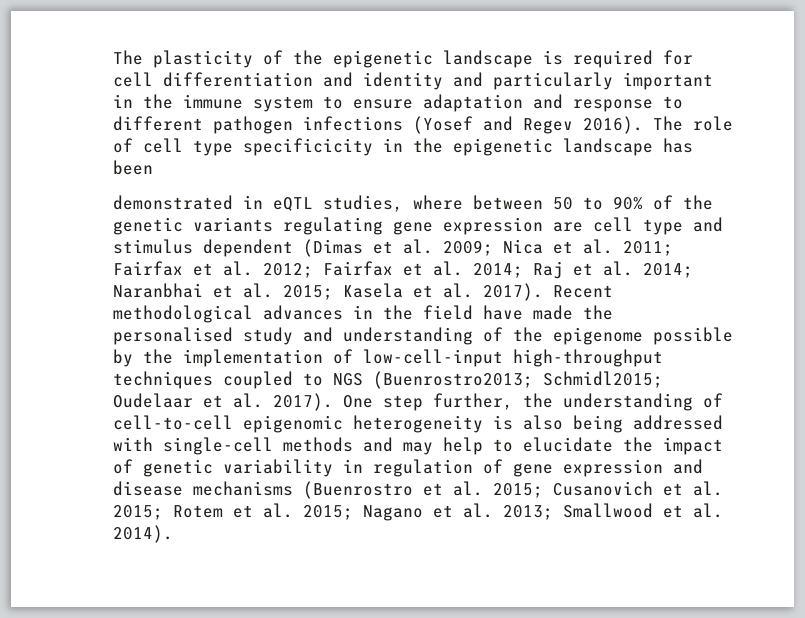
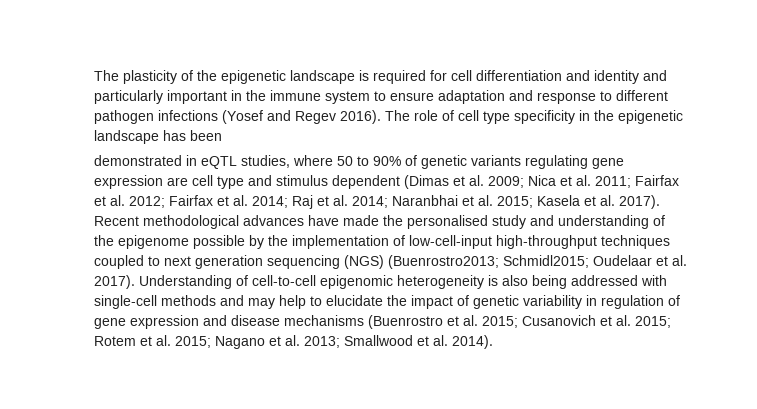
[243,138,374,156] specificicity -> [513,110,575,124] specificity
[473,195,544,210] between -> (333, 160) none
[683,195,714,210] the -> (417, 160) none
[353,305,474,320] in the field -> (304, 220) none
[333,373,364,386] NGS -> [163,255,384,269] next generation sequencing (NGS)
[343,393,694,411] One step further, the understanding -> [138,275,232,289] Understanding

